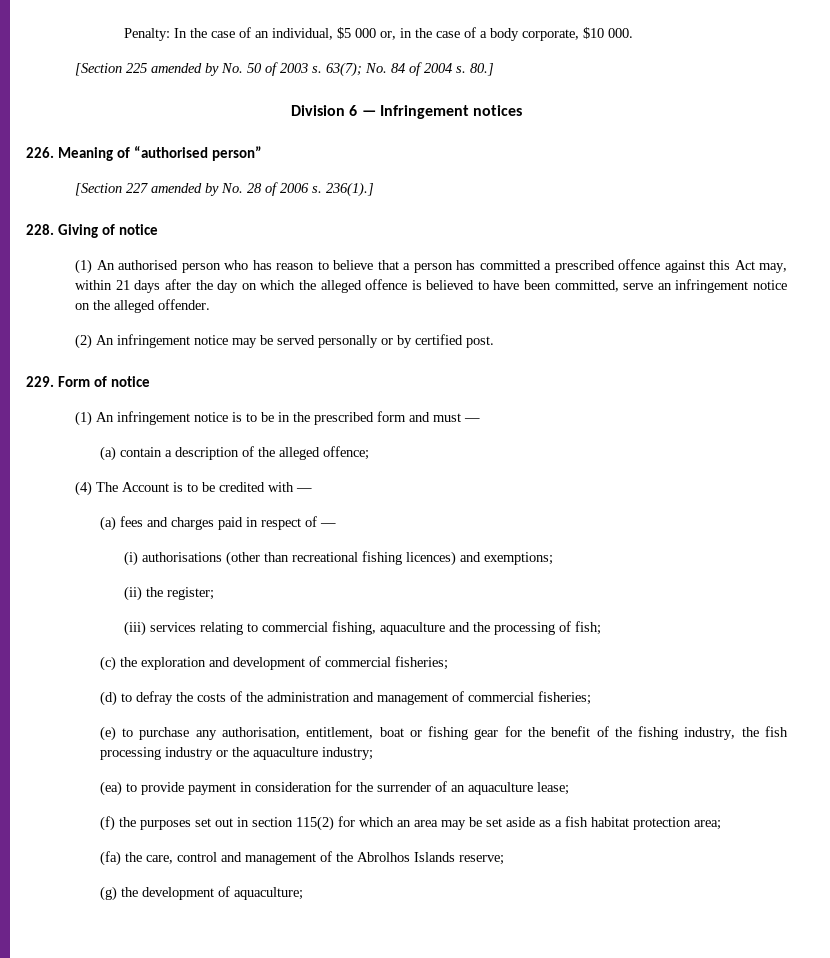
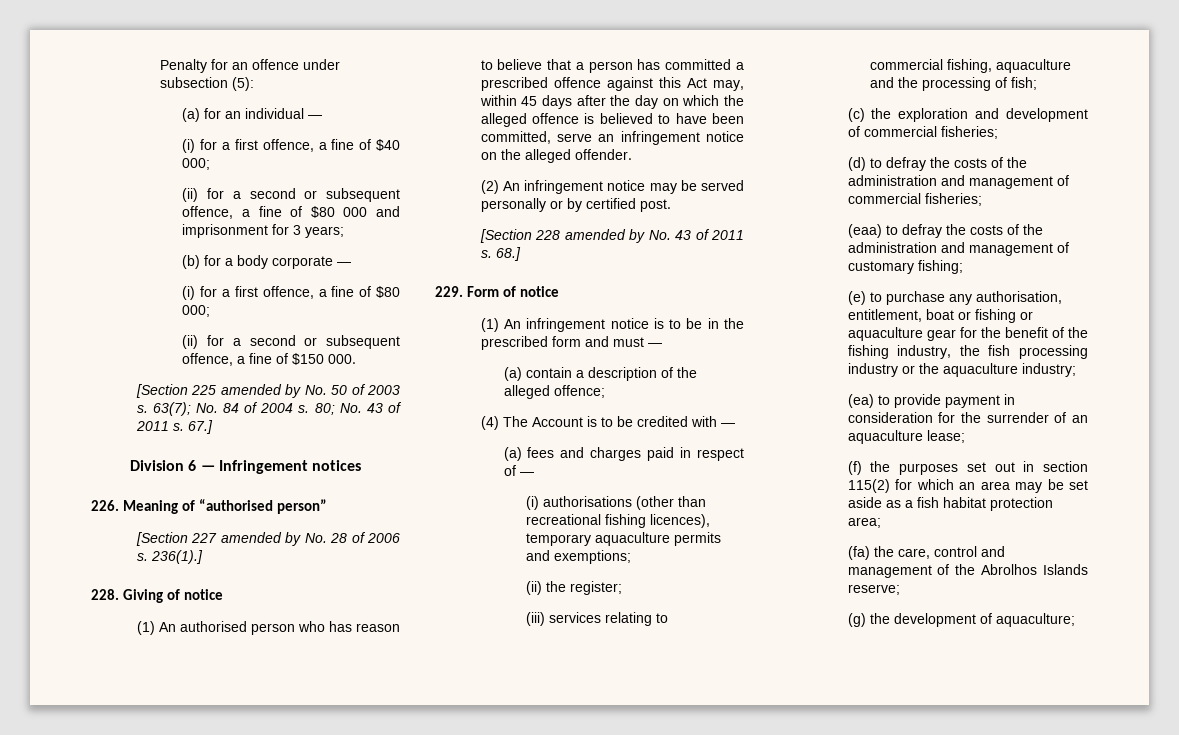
[124,27,605,41] Penalty: In the case of an individual, $5 000 or, in the case of a body corporate, $10 -> [159,59,340,73] [159,77,254,91] [182,108,323,122] [182,139,400,153] [182,158,211,170] [182,188,400,202] [182,206,400,219] [182,224,345,238] [182,255,352,269] [182,286,400,300] [182,305,211,317] [182,335,400,349] [182,353,325,366] Penalty for an offence under subsection (5): // (a) for an individual — // (i) for a first offence, a fine of $40 000; // (ii) for a second or subsequent offence, a fine of $80 000 and imprisonment for 3 years; // (b) for a body corporate — // (i) for a first offence, a fine of $80 000; // (ii) for a second or subsequent offence, a fine of $150
[470,63,495,76] 80.] -> [314,402,402,415] [135,420,213,434] 80; No. 43 of 2011 s. 67.]
[115,280,130,290] 21 -> [521,96,538,106] 45
(495, 342) none -> [479,229,744,243] [480,247,521,261] // [Section 228 amended by No. 43 of 2011 s. 68.]
[406,551,457,566] licences) -> [650,514,711,528] [526,532,722,546] licences), temporary aquaculture permits
(591, 698) none -> [847,224,1043,238] [847,242,1069,256] [847,260,963,274] // (eaa) to defray the costs of the administration and management of customary fishing;
(469, 733) none -> [1019,311,1033,320] [847,327,923,341] or aquaculture

